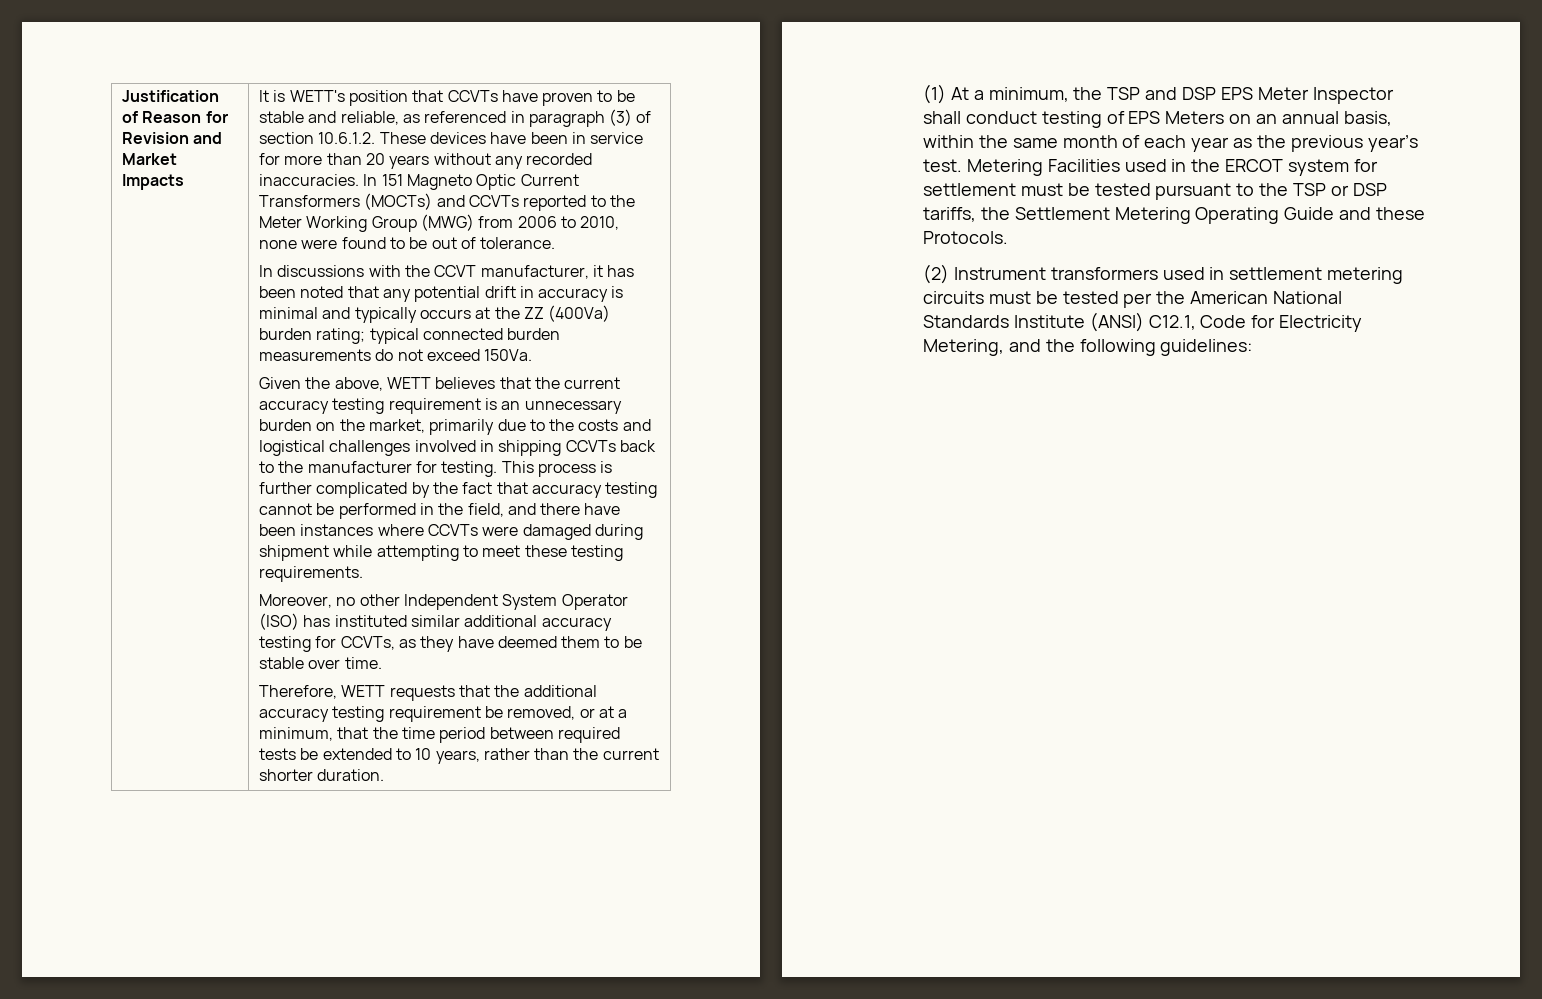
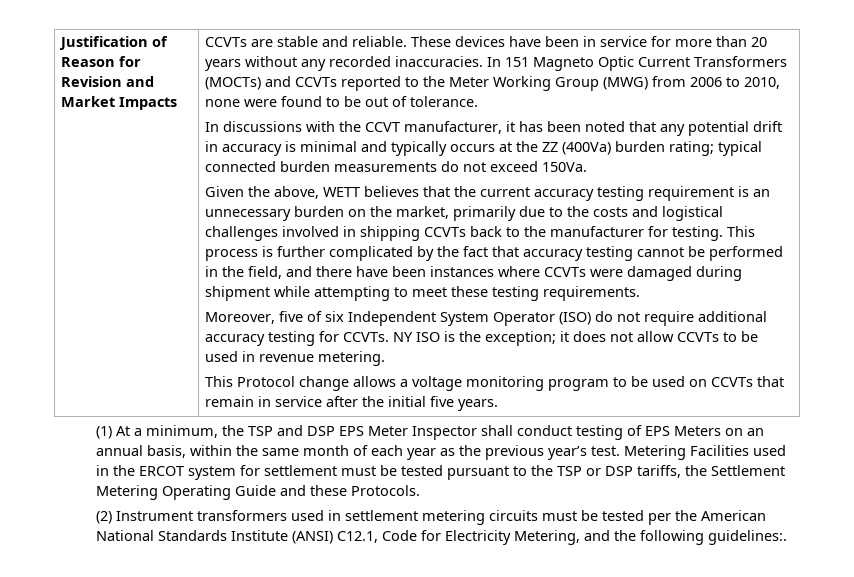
[258,90,635,106] [258,109,652,127] [258,132,376,144] It is WETT's position that CCVTs have proven to be stable and reliable, as referenced in paragraph (3) of section 10.6.1.2. -> [205,36,408,47] CCVTs are stable and reliable.
[336,594,400,606] no other -> [279,311,345,322] five of six
[303,615,460,627] has instituted similar -> [595,311,695,326] do not require
[340,636,642,652] [258,657,382,669] [258,685,597,701] [258,706,628,722] [258,727,620,743] [258,748,659,764] [258,769,385,781] CCVTs, as they have deemed them to be stable over time. // Therefore, WETT requests that the additional accuracy testing requirement be removed, or at a minimum, that the time period between required tests be extended to 10 years, rather than the current shorter duration. -> [343,331,759,346] [205,351,386,366] [205,376,785,391] [205,396,499,411] CCVTs. NY ISO is the exception; it does not allow CCVTs to be used in revenue metering. // This Protocol change allows a voltage monitoring program to be used on CCVTs that remain in service after the initial five years.
[1160,339,1253,356] guidelines: -> [708,530,788,545] guidelines:.

